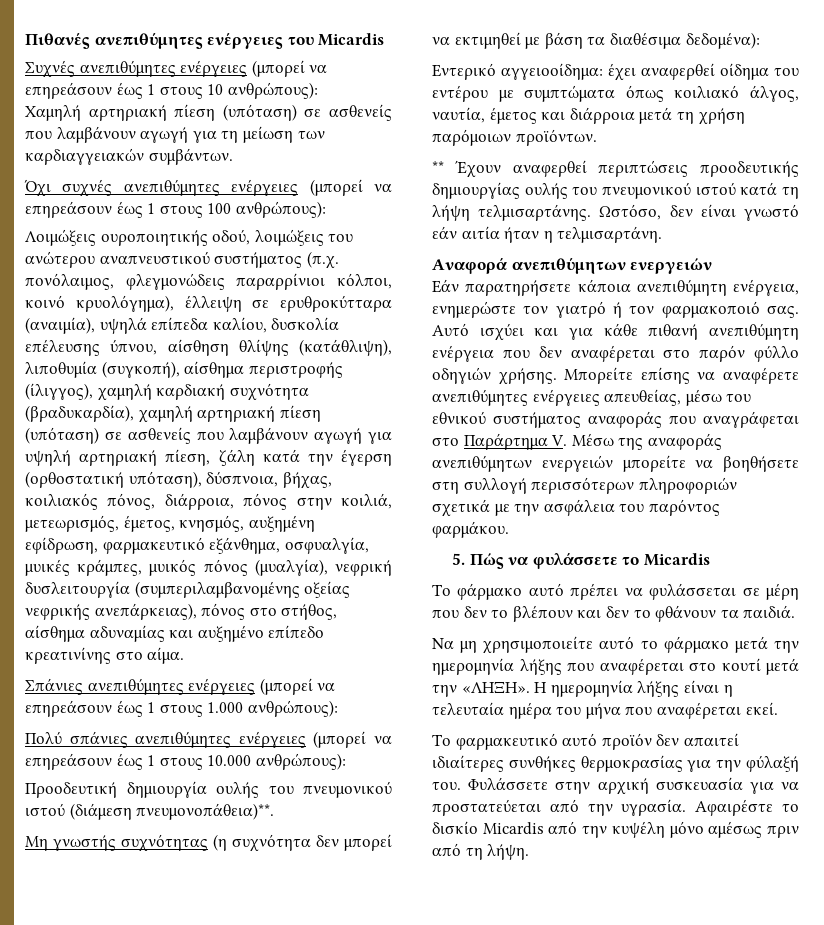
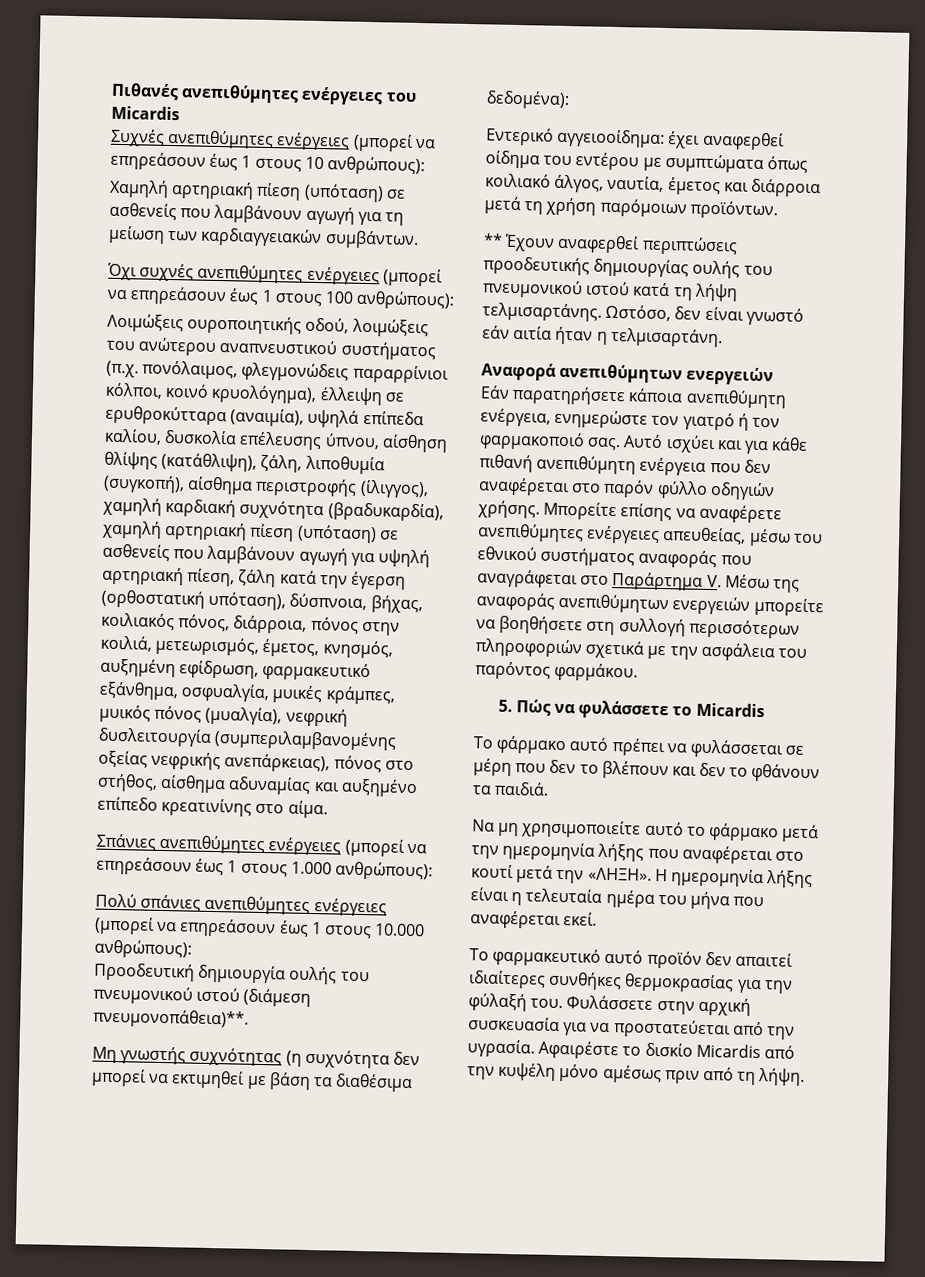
(392, 347) none -> [260,454,303,473] ζάλη,

